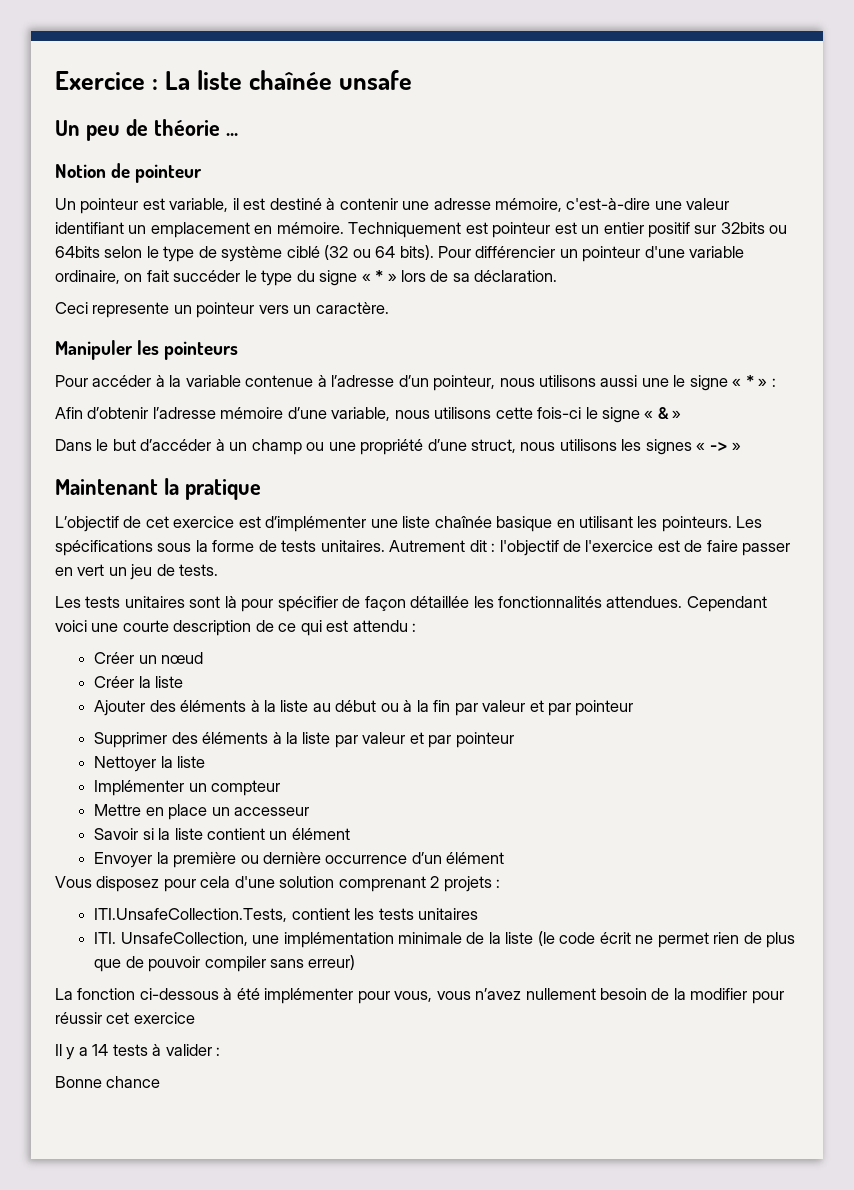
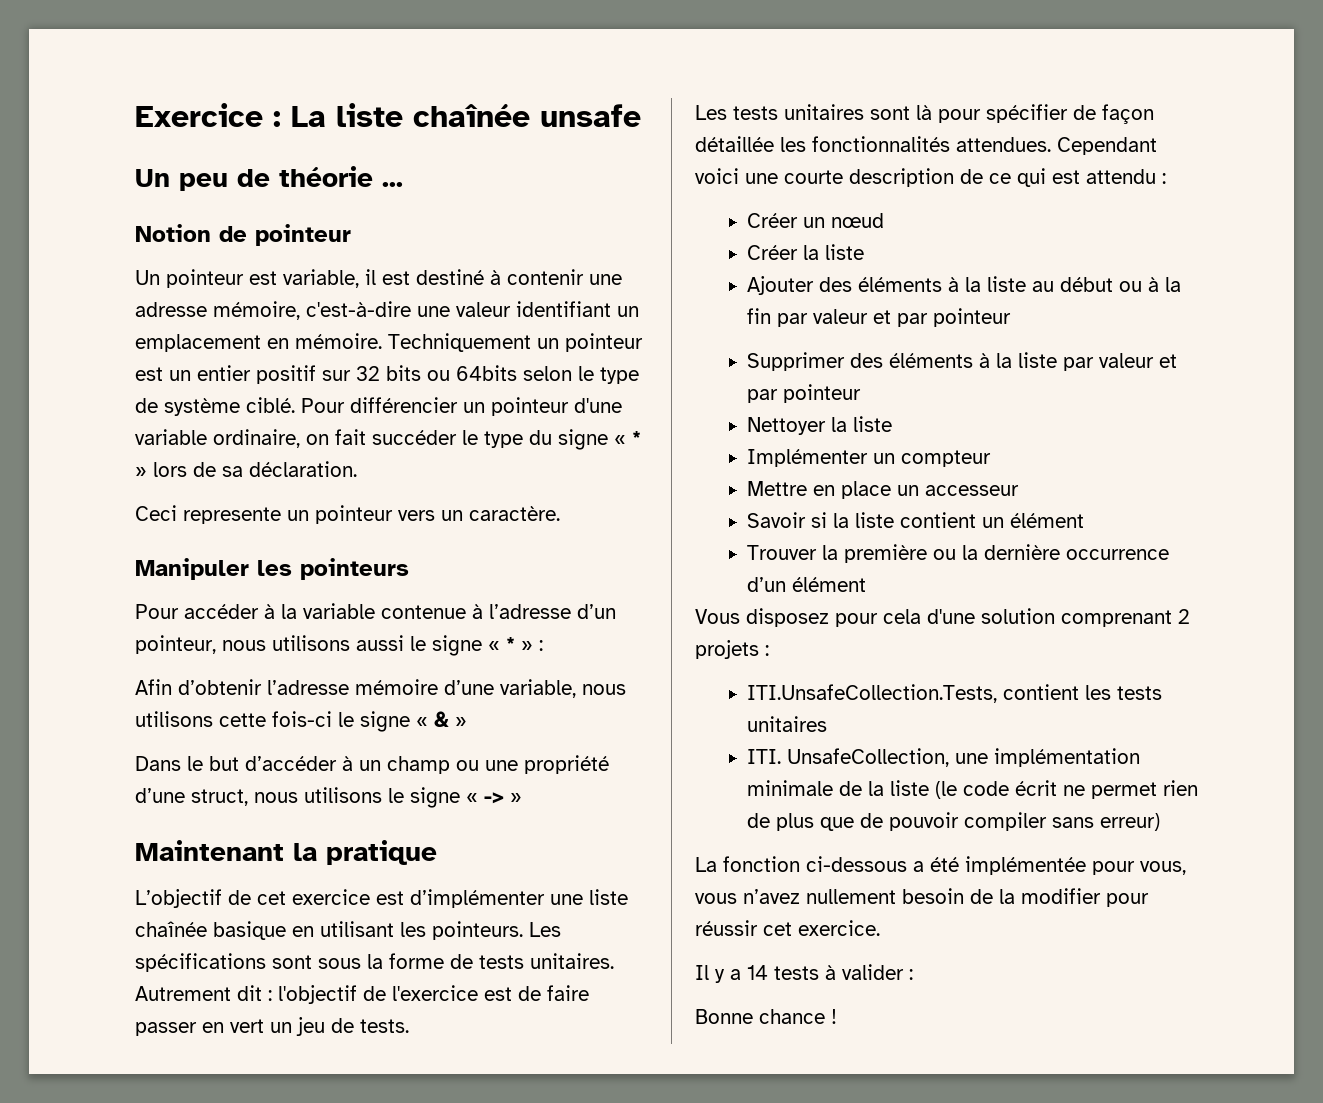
[465,222,488,234] est -> [537,338,559,349] un
[720,222,765,234] 32bits -> [356,365,421,381] 32 bits
[286,245,434,260] ciblé (32 ou 64 bits). -> [246,397,295,413] ciblé.
[641,378,669,387] une -> (404, 643) none
[621,439,692,455] les signes -> [388,787,460,808] le signe
(153, 548) none -> [272,955,312,969] sont
[94,852,153,868] Envoyer -> [747,545,818,560] Trouver
(259, 859) none -> [962,545,979,560] la
[223,988,354,1004] à été implémenter -> [913,856,1086,875] a été implémentée
[133,1012,195,1024] exercice -> [798,920,880,936] exercice.
(161, 1082) none -> [831,1009,837,1024] !

